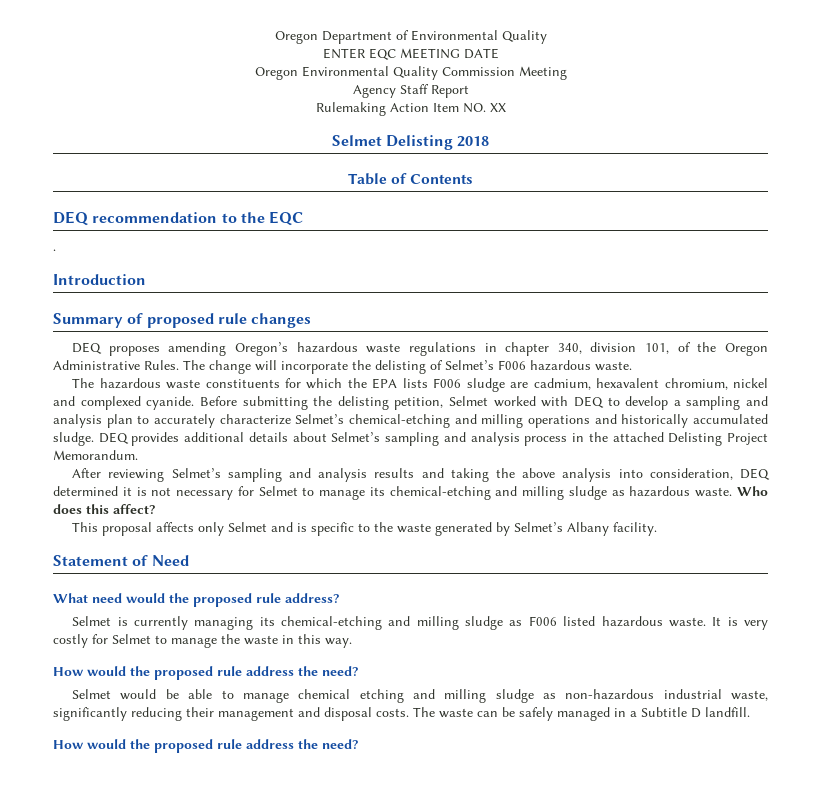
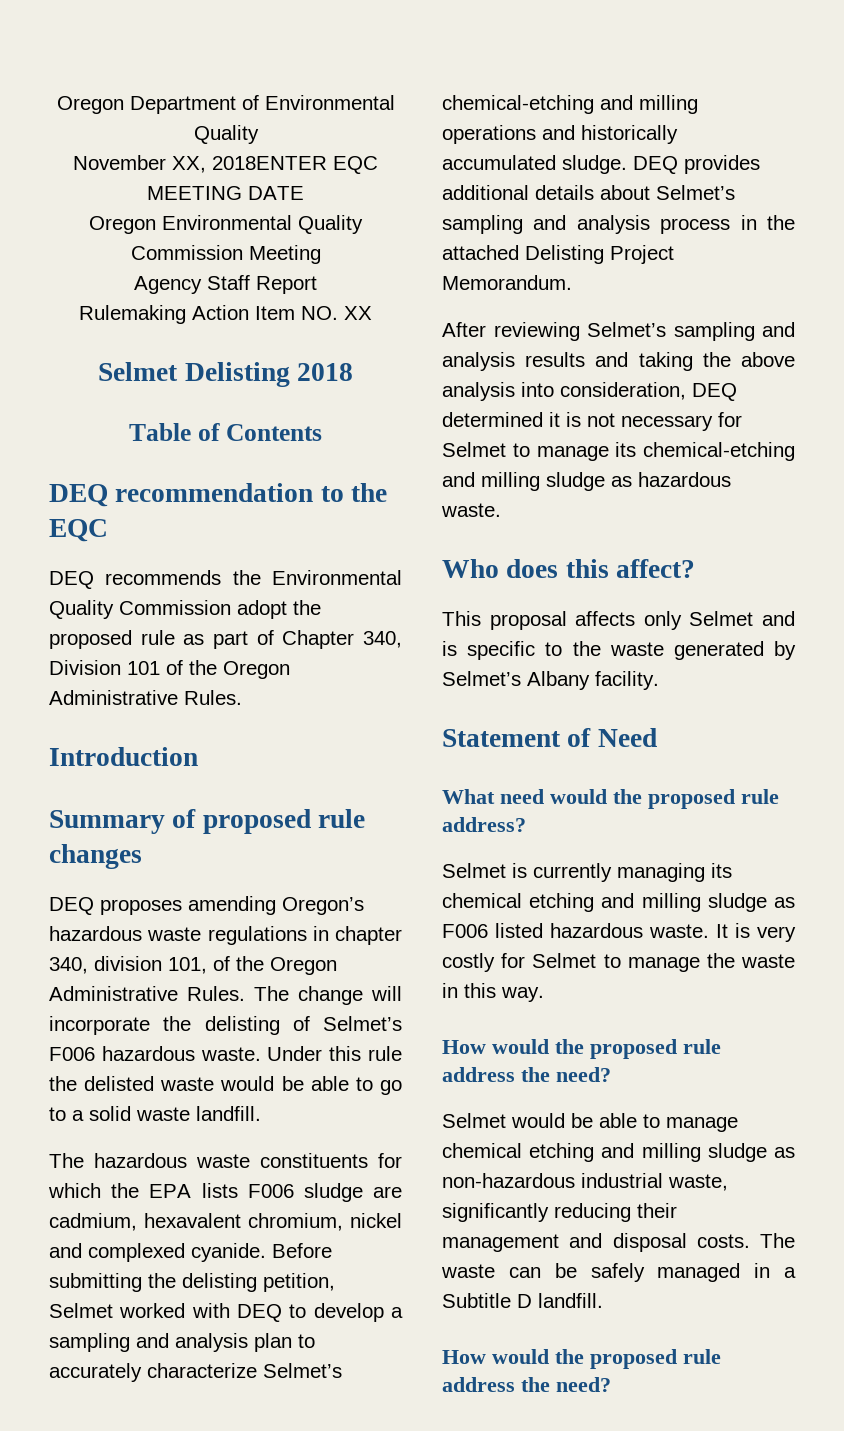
[322,48,366,59] ENTER -> [73,155,327,173] November XX, 2018ENTER
[53,249,56,251] . -> [49,570,402,589] [49,600,321,619] [49,630,402,649] [49,660,290,679] [49,690,242,705] DEQ recommends the Environmental Quality Commission adopt the proposed rule as part of Chapter 340, Division 101 of the Oregon Administrative Rules.
(632, 366) none -> [267,1046,403,1061] [49,1076,403,1095] [49,1106,261,1121] Under this rule the delisted waste would be able to go to a solid waste landfill.
(733, 492) none -> (501, 510) //
[280,616,382,630] chemical-etching -> [442,893,595,912] chemical etching

